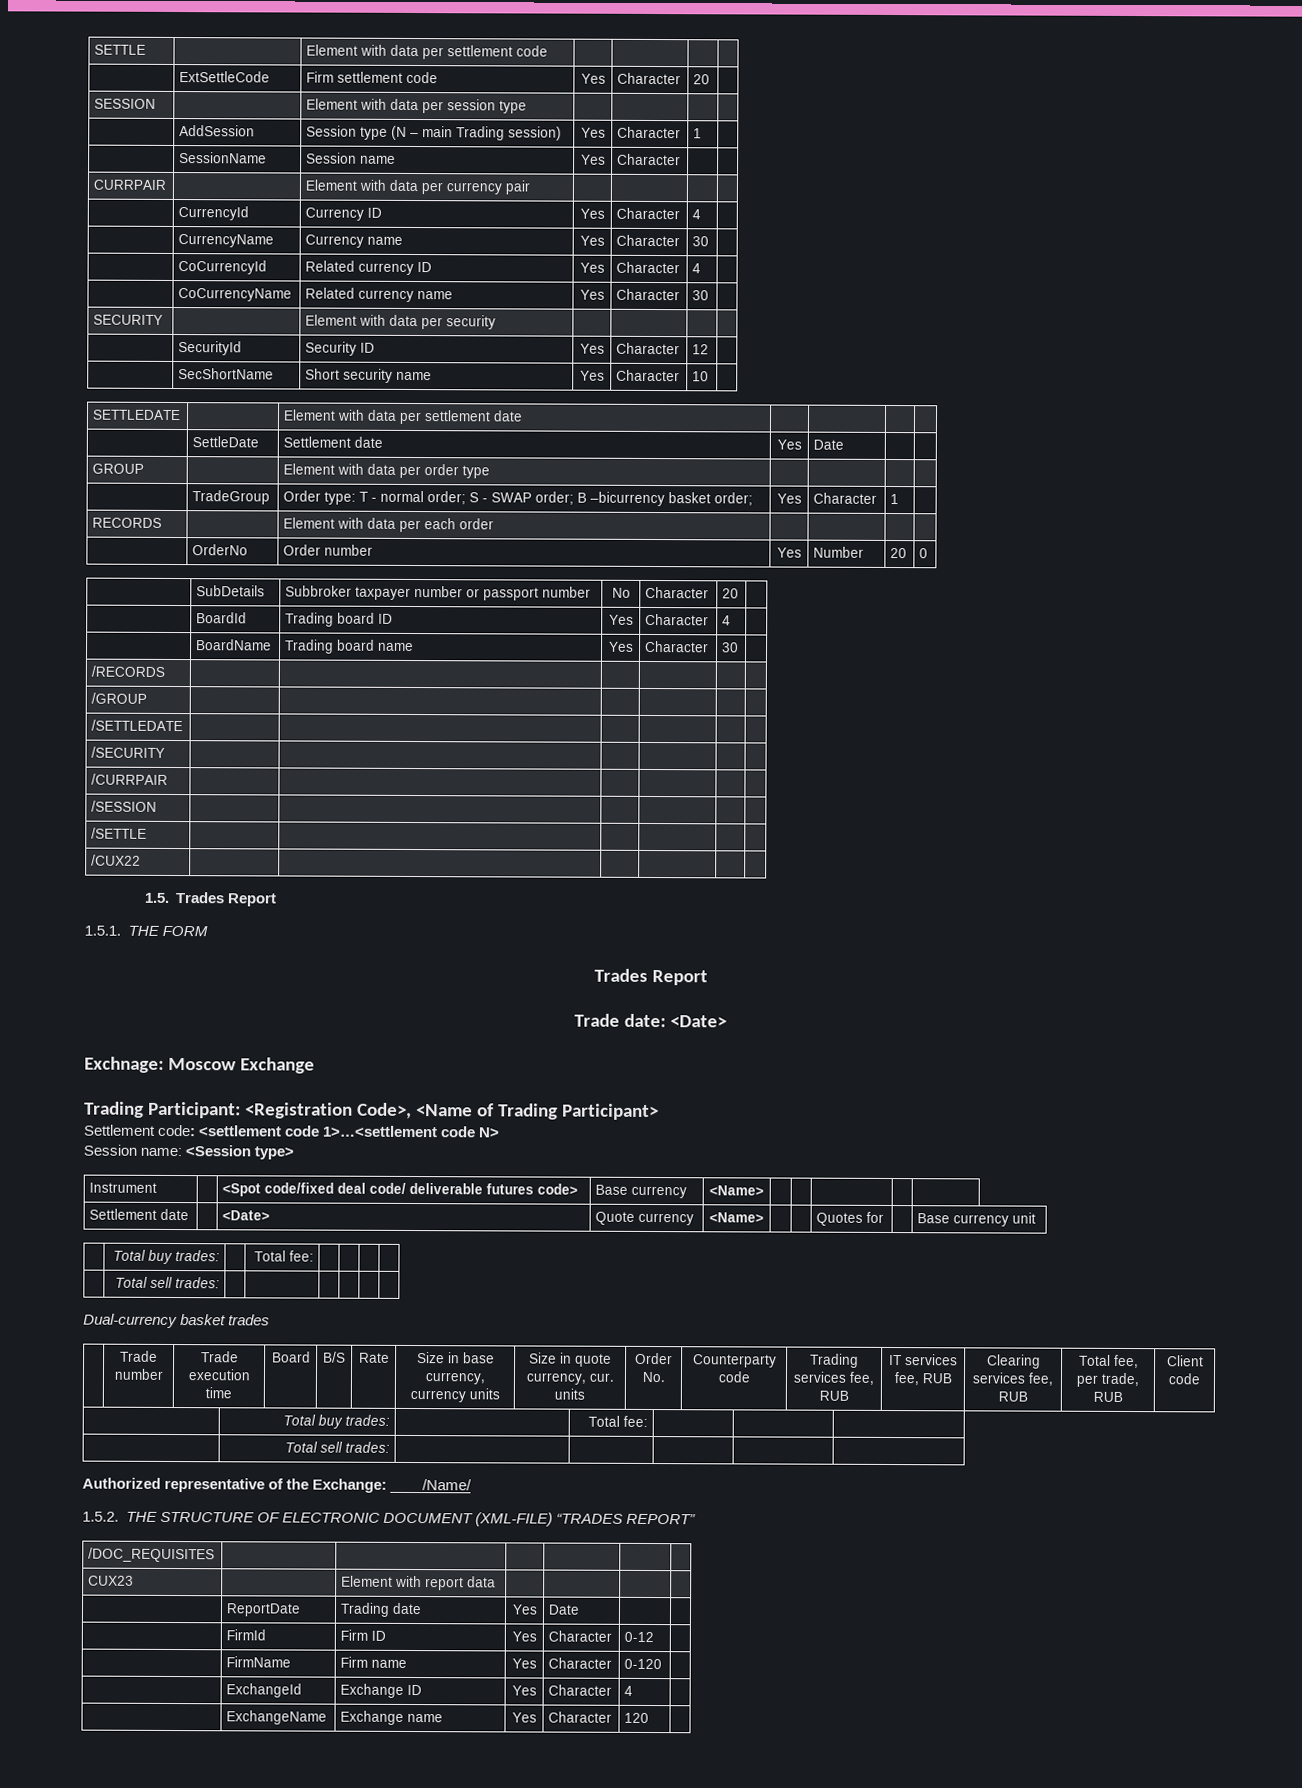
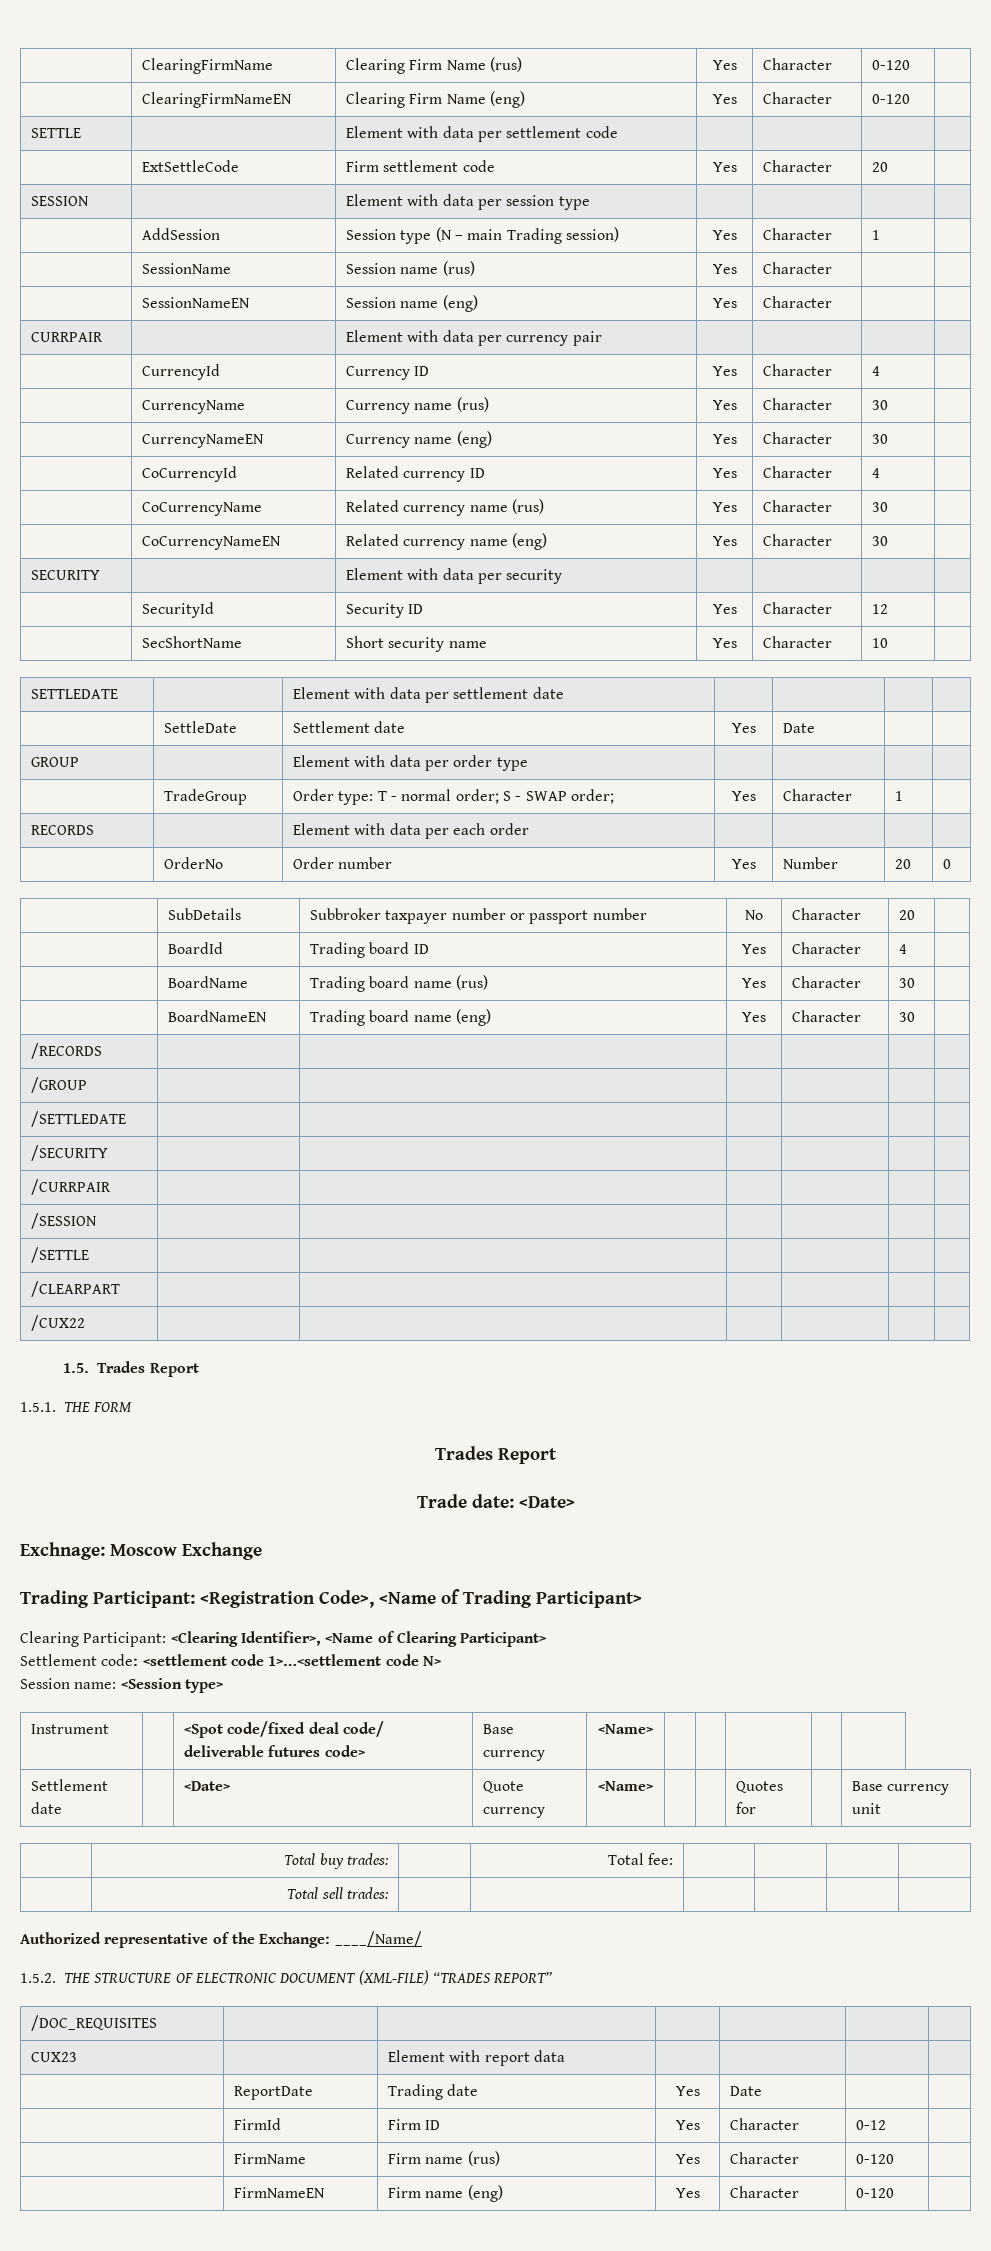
(94, 49) none -> [142,58,274,74] [346,57,523,74] [712,60,737,70] [763,58,833,70] [872,60,911,70] [142,92,293,108] [346,91,526,108] [712,94,737,104] [763,92,833,104] [872,94,911,104] | ClearingFirmName | Clearing Firm Name (rus) | Yes | Character | 0-120 | // | ClearingFirmNameEN | Clearing Firm Name (eng) | Yes | Character | 0-120 | //
(397, 159) none -> [442,261,475,276] [712,264,737,274] [763,262,833,274] [142,297,251,308] [346,295,478,312] (rus) | Yes | Character | | // | SessionNameEN | Session name (eng)
(404, 240) none -> [456,397,489,412] [712,400,737,410] [763,398,833,410] [872,400,889,410] [142,434,265,448] [346,431,492,448] (rus) | Yes | Character | 30 | // | CurrencyNameEN | Currency name (eng)
(454, 295) none -> [512,499,545,514] [712,502,737,512] [763,500,833,512] [872,502,889,512] [142,536,282,550] [346,533,548,550] (rus) | Yes | Character | 30 | // | CoCurrencyNameEN | Related currency name (eng)
[577,491,754,507] B –bicurrency basket order; -> (615, 796) none
(415, 647) none -> [456,975,489,990] [742,978,766,988] [792,976,862,988] [899,978,916,988] [168,1010,268,1022] [310,1009,492,1026] (rus) | Yes | Character | 30 | // | BoardNameEN | Trading board name (eng)
(148, 833) none -> [31,1281,121,1297] // /CLEARPART | | | | | |
(659, 1112) none -> [20,1631,547,1647] // Clearing Participant: <Clearing Identifier>, <Name of Clearing Participant>
[83,1313,271,1329] [120,1350,158,1362] [113,1368,164,1380] [200,1351,239,1363] [187,1369,251,1381] [205,1387,232,1399] [271,1351,311,1363] [323,1351,346,1363] [358,1352,390,1363] [416,1352,495,1364] [424,1372,485,1385] [409,1388,500,1403] [529,1352,612,1367] [525,1372,614,1385] [554,1388,585,1400] [635,1352,673,1365] [641,1371,665,1383] [692,1354,777,1368] [717,1371,751,1383] [810,1353,859,1368] [793,1371,874,1385] [818,1390,849,1401] [889,1354,958,1366] [893,1372,952,1386] [986,1354,1041,1369] [972,1372,1053,1386] [997,1391,1028,1402] [1078,1354,1139,1369] [1076,1372,1139,1387] [1092,1391,1123,1402] [1166,1355,1204,1367] [1168,1373,1200,1385] [282,1414,390,1429] [587,1415,648,1427] [284,1441,390,1453] // Dual-currency basket trades // | Trade number | Trade execution time | Board | B/S | Rate | Size in base currency, currency units | Size in quote currency, cur. units | Order No. | Counterparty code | Trading services fee, RUB | IT services fee, RUB | Clearing services fee, RUB | Total fee, per trade, RUB | Client code // | Total buy trades: | | Total fee: | | | // | Total sell trades: | | | | | -> (389, 1893) none
[511,1658,537,1669] [548,1657,613,1669] [624,1658,663,1670] [226,1683,303,1698] [340,1683,423,1698] [511,1685,537,1696] [548,1684,613,1696] [624,1685,634,1696] [226,1710,328,1725] [340,1710,444,1725] [511,1712,537,1723] [548,1711,613,1723] [624,1712,650,1724] | Yes | Character | 0-120 | // | ExchangeId | Exchange ID | Yes | Character | 4 | // | ExchangeName | Exchange name | Yes | Character | 120 -> [467,2151,500,2166] [675,2154,700,2164] [730,2152,800,2164] [856,2154,895,2164] [234,2187,326,2198] [388,2185,503,2202] [675,2188,700,2198] [730,2186,800,2198] [856,2188,895,2198] (rus) | Yes | Character | 0-120 | // | FirmNameEN | Firm name (eng) | Yes | Character | 0-120

